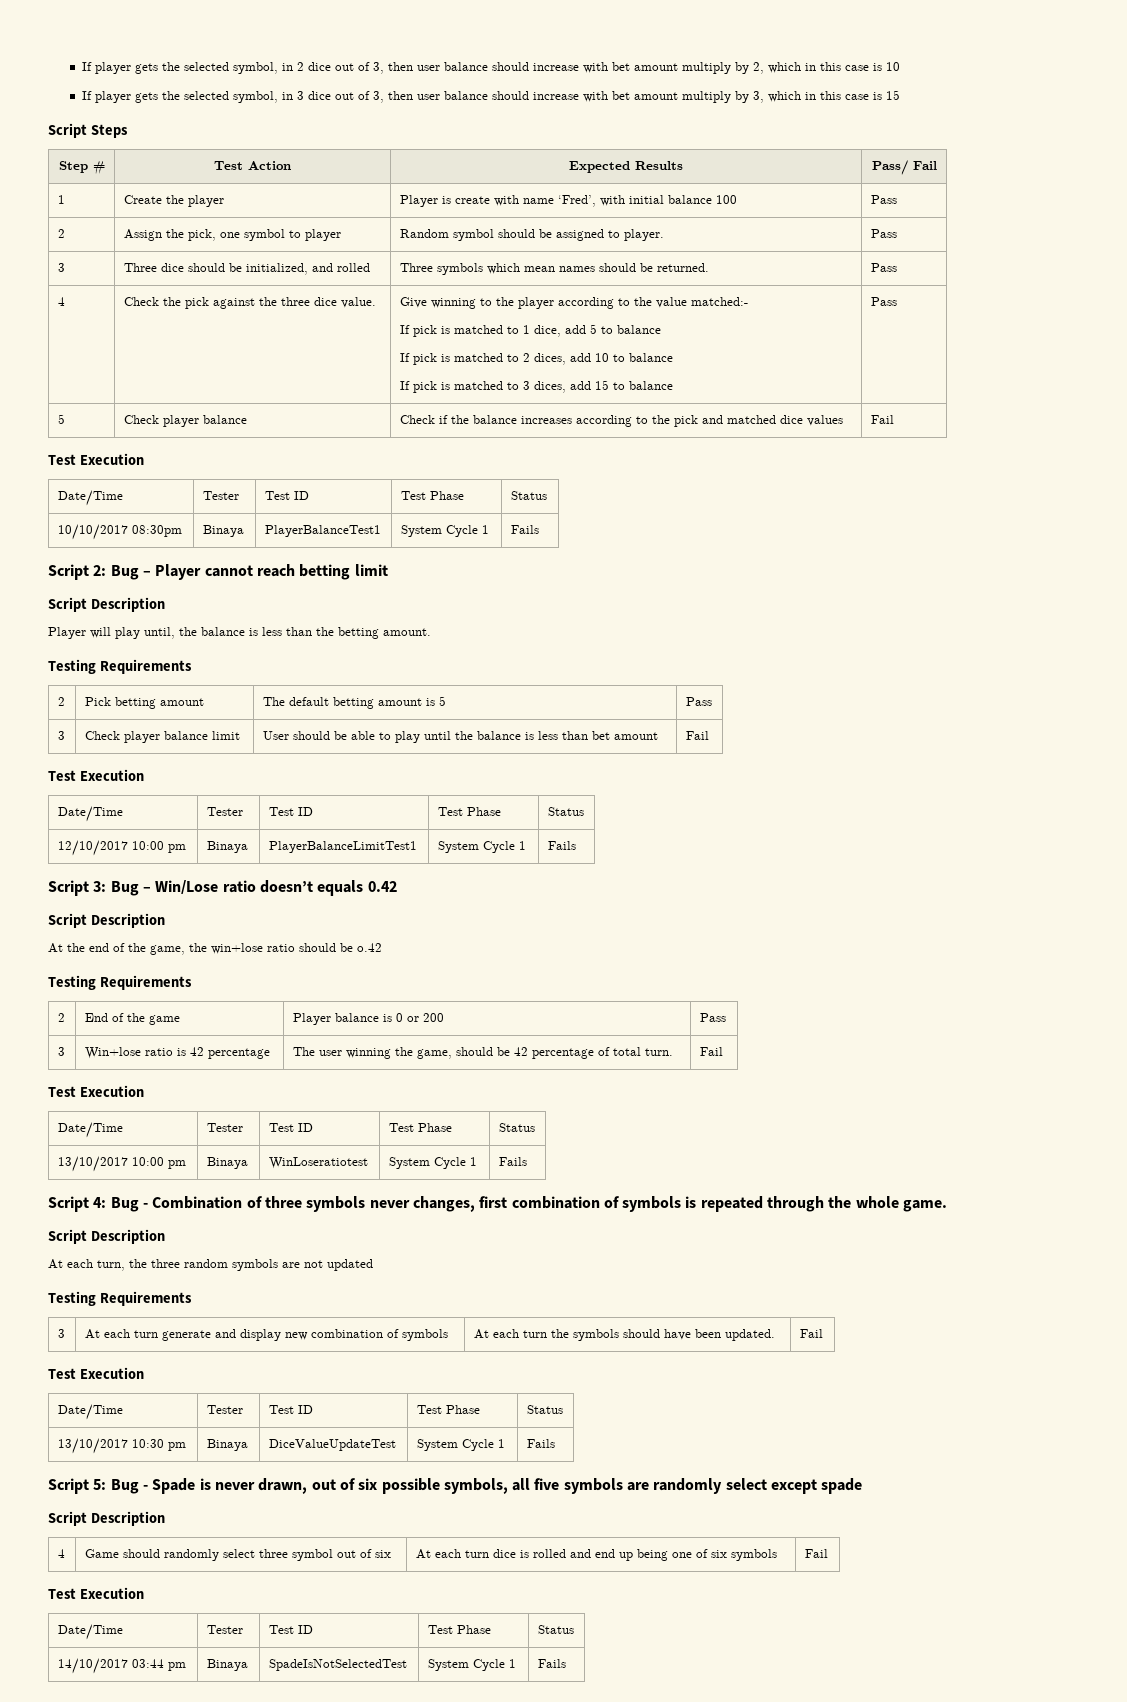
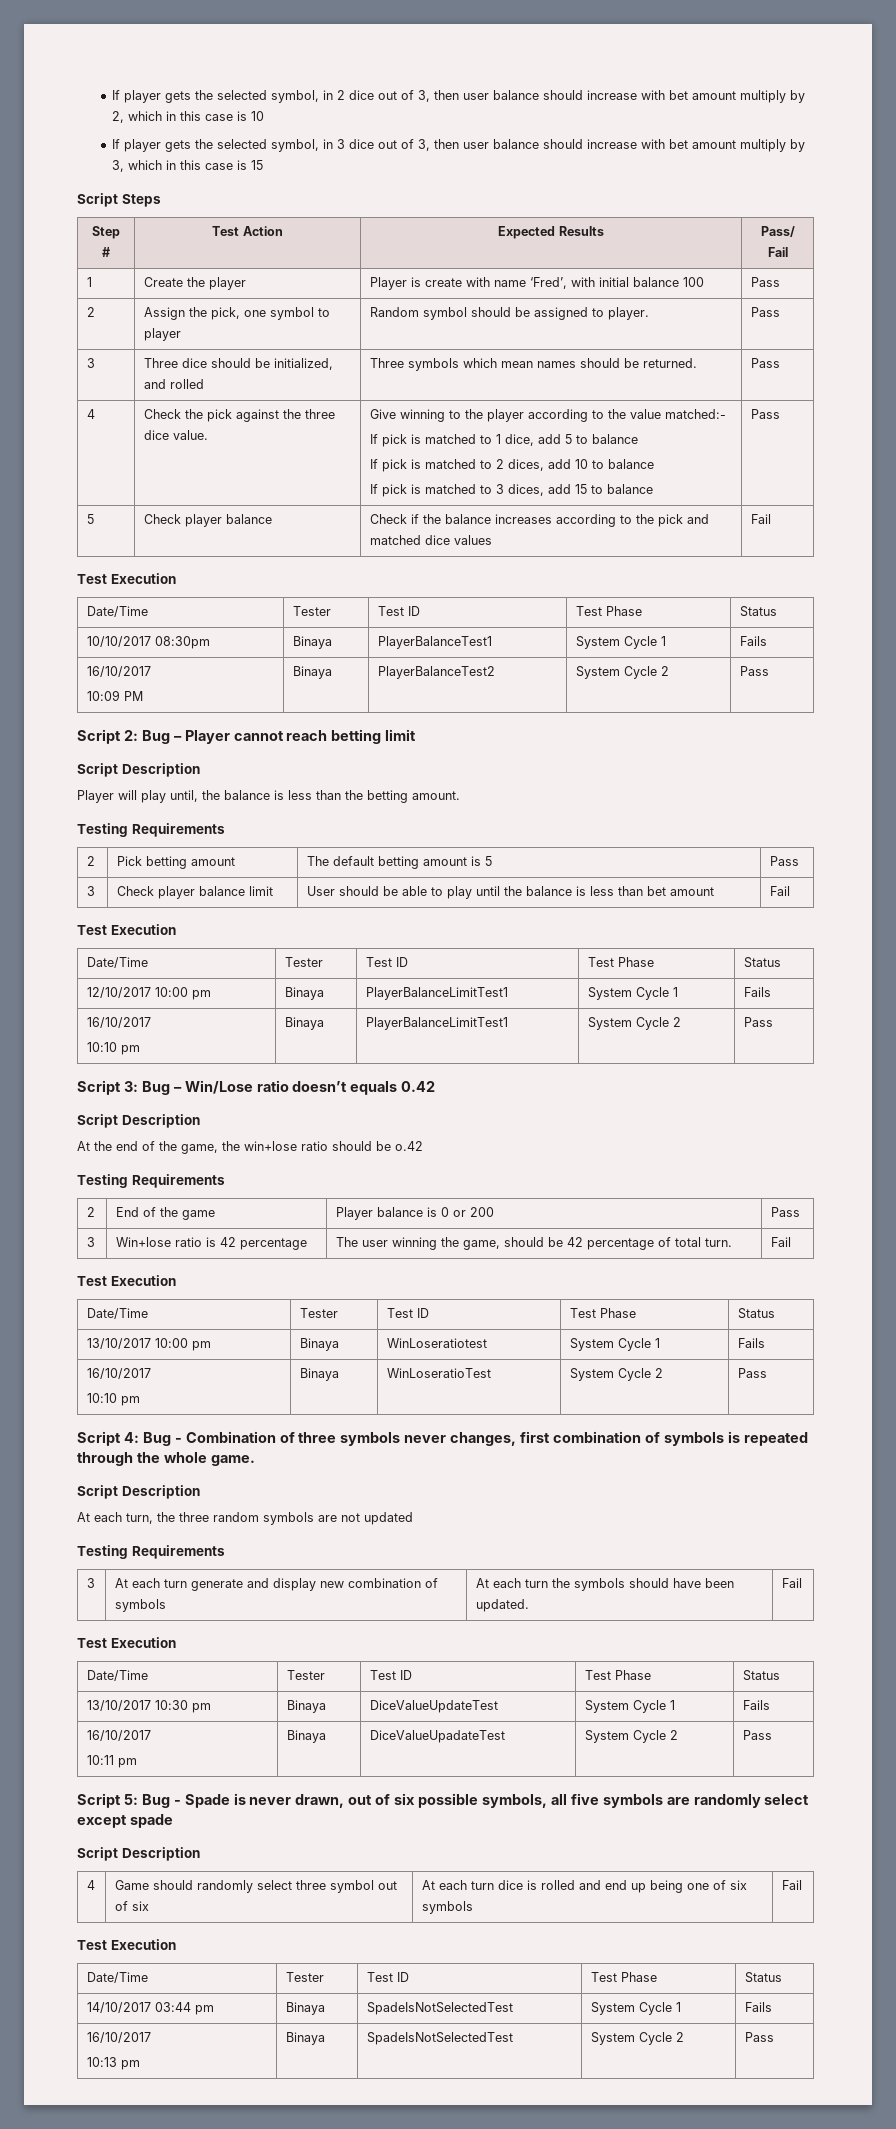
(539, 529) none -> [86,666,151,677] [86,690,143,701] [292,666,332,679] [377,666,495,679] [575,666,669,679] [739,666,769,676] // 16/10/2017 // 10:09 PM | Binaya | PlayerBalanceTest2 | System Cycle 2 | Pass
(576, 845) none -> [86,1017,151,1028] [86,1042,140,1055] [284,1017,324,1030] [365,1017,508,1030] [587,1017,681,1030] [743,1017,773,1027] // 16/10/2017 // 10:10 pm | Binaya | PlayerBalanceLimitTest1 | System Cycle 2 | Pass
(527, 1161) none -> [86,1368,151,1379] [86,1393,140,1406] [299,1368,339,1381] [386,1368,491,1378] [569,1368,663,1381] [737,1368,767,1378] // 16/10/2017 // 10:10 pm | Binaya | WinLoseratioTest | System Cycle 2 | Pass
(555, 1443) none -> [86,1730,151,1741] [86,1755,137,1768] [286,1730,326,1743] [369,1730,505,1743] [584,1730,678,1743] [742,1730,772,1740] // 16/10/2017 // 10:11 pm | Binaya | DiceValueUpadateTest | System Cycle 2 | Pass
(566, 1663) none -> [86,2032,151,2043] [86,2057,140,2070] [285,2032,325,2045] [366,2032,513,2045] [590,2032,684,2045] [744,2032,774,2042] // 16/10/2017 // 10:13 pm | Binaya | SpadeIsNotSelectedTest | System Cycle 2 | Pass

